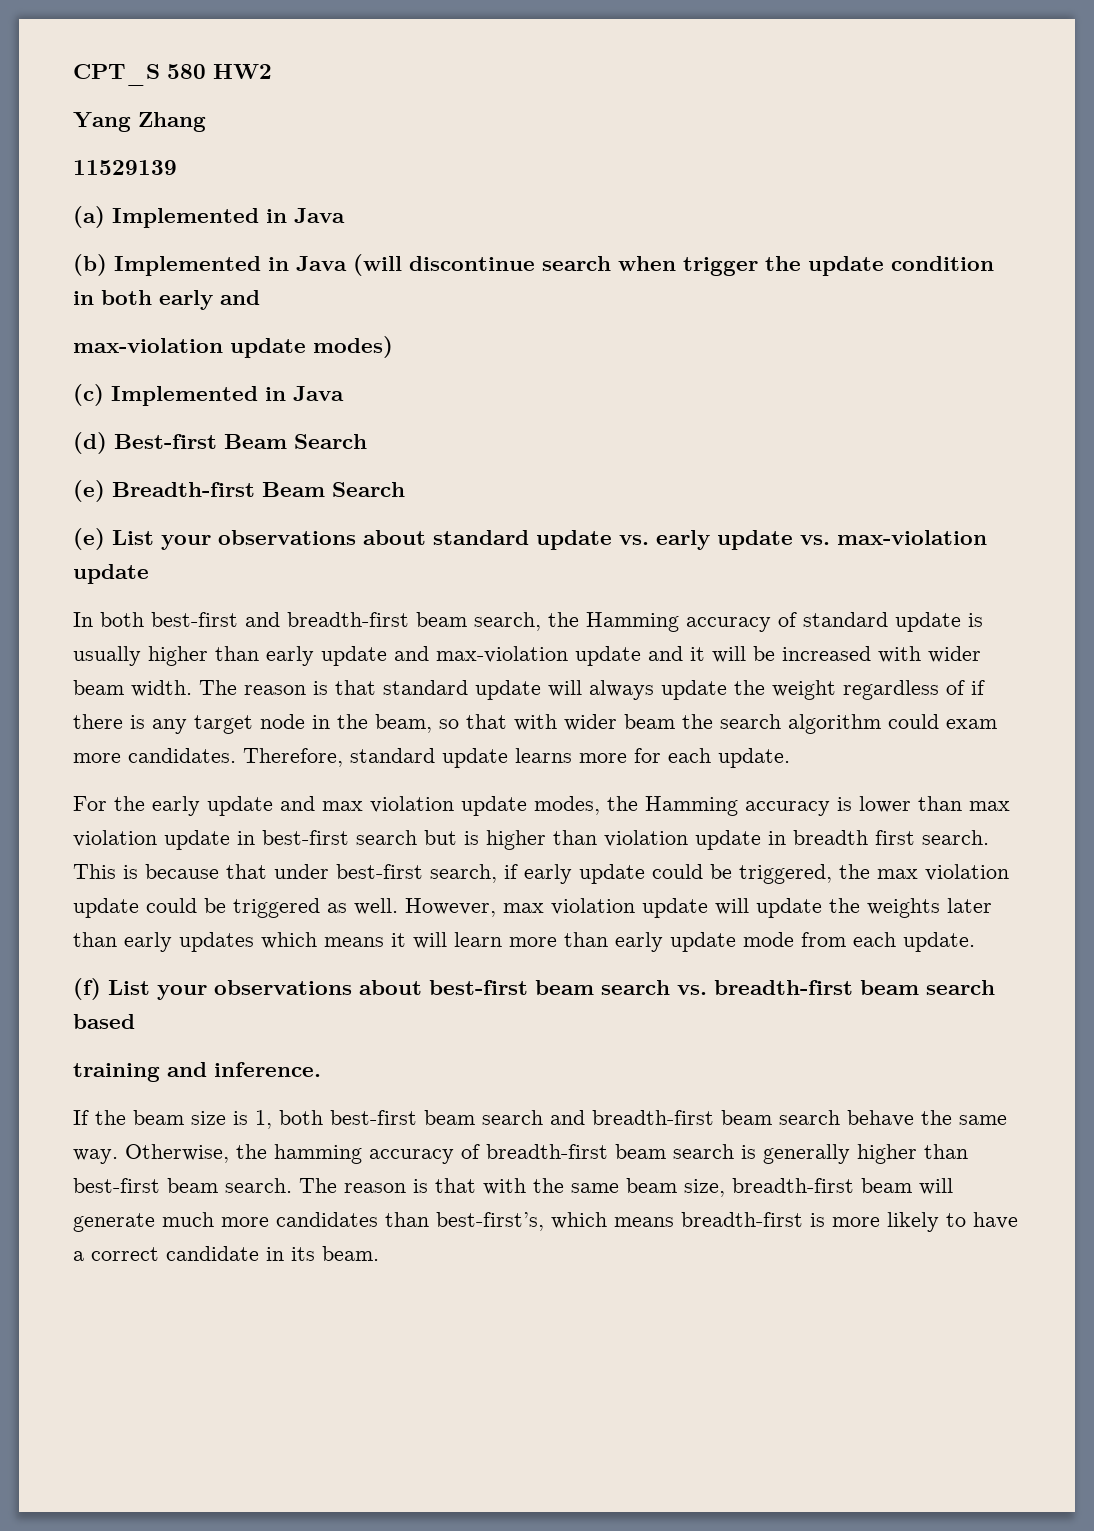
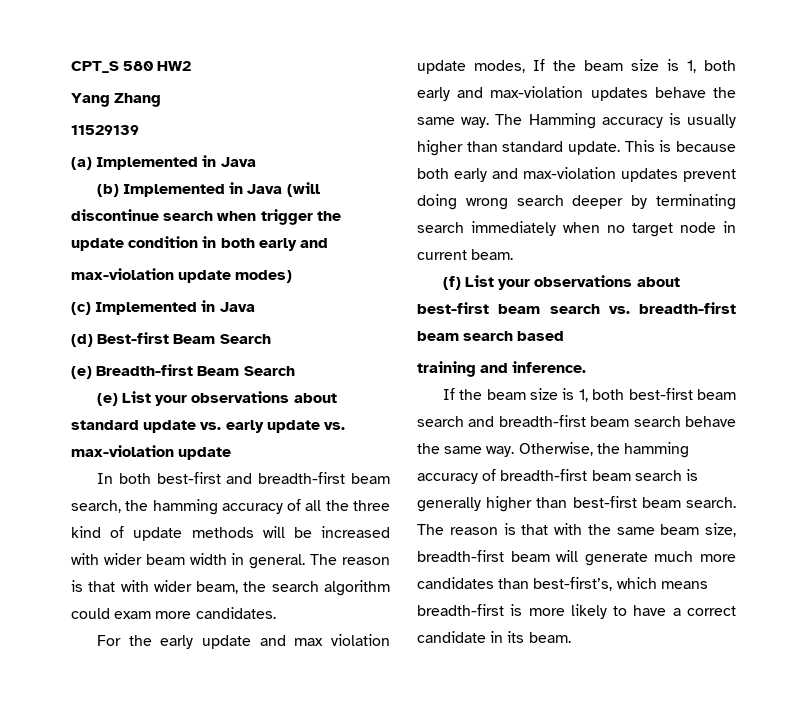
[586,612,983,632] [73,646,705,666] Hamming accuracy of standard update is usually higher than early update and max-violation update and it -> [152,499,390,515] [71,526,254,541] hamming accuracy of all the three kind of update methods
[131,680,985,700] [73,714,675,734] width. The reason is that standard update will always update the weight regardless of if there is any target node in the beam, so that with wider beam -> [189,553,390,569] [71,580,239,594] width in general. The reason is that with wider beam,
[243,748,790,768] Therefore, standard update learns more for each update. -> (276, 613) none
[607,796,1010,816] [73,830,989,850] [73,864,1009,884] [73,898,992,918] [73,932,975,952] the Hamming accuracy is lower than max violation update in best-first search but is higher than violation update in breadth first search. This is because that under best-first search, if early update could be triggered, the max violation update could be triggered as well. However, max violation update will update the weights later than early updates which means it will learn more than early update mode from each update. -> [533,59,736,73] [417,86,736,101] [417,113,736,129] [417,140,736,156] [417,167,736,182] [417,194,736,210] [417,221,736,237] [417,249,514,260] If the beam size is 1, both early and max-violation updates behave the same way. The Hamming accuracy is usually higher than standard update. This is because both early and max-violation updates prevent doing wrong search deeper by terminating search immediately when no target node in current beam.

